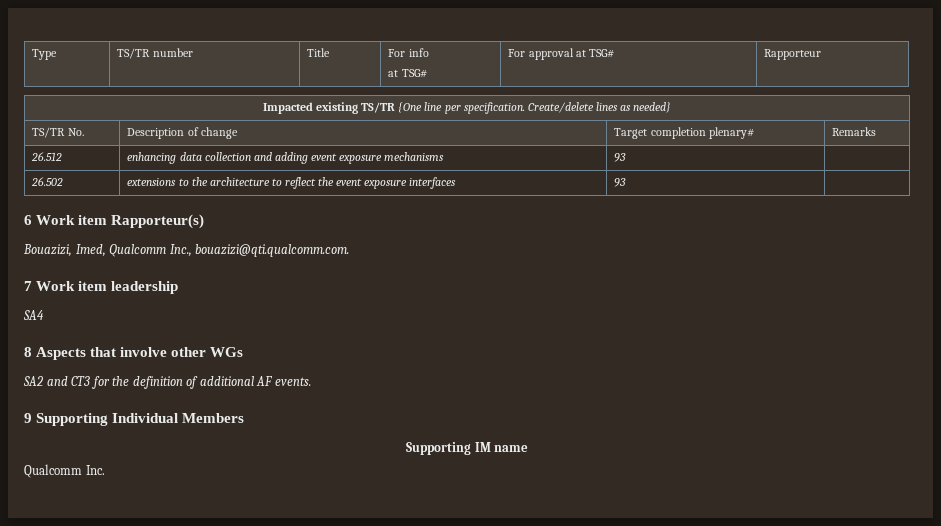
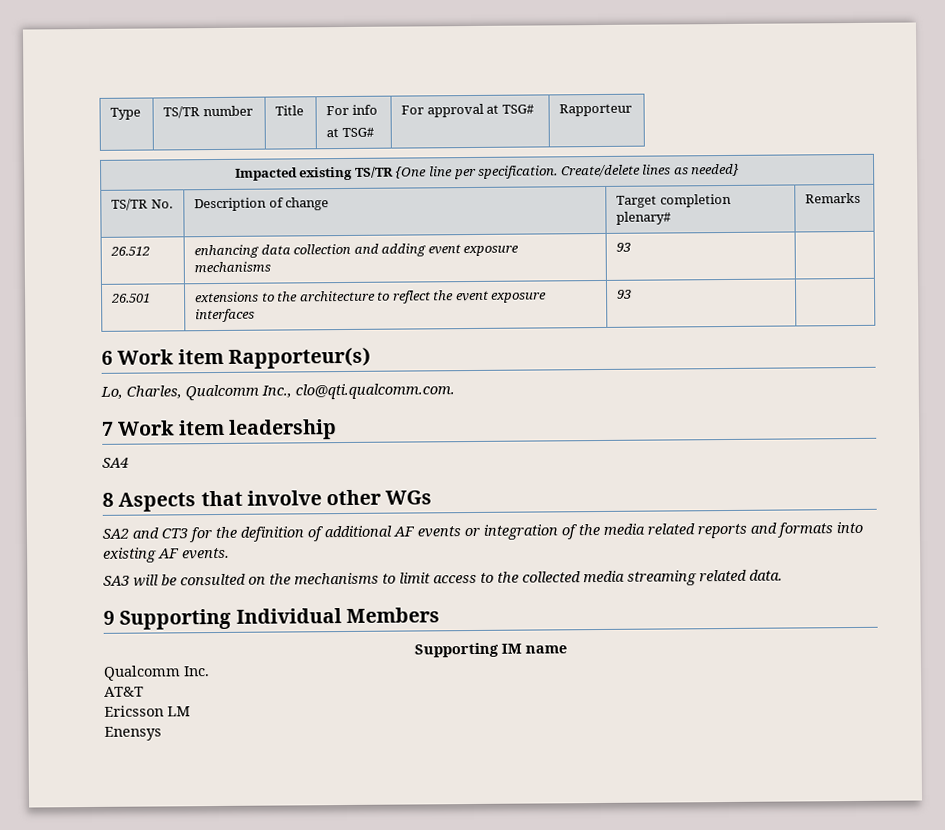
[31,177,64,186] 26.502 -> [111,293,152,303] 26.501
[23,244,106,257] Bouazizi, Imed, -> [100,385,182,399] Lo, Charles,
[195,244,350,257] bouazizi@qti.qualcomm.com. -> [295,383,455,400] clo@qti.qualcomm.com.
[274,377,311,386] events. -> [417,521,863,540] [103,547,230,563] [103,569,783,587] events or integration of the media related reports and formats into existing AF events. // SA3 will be consulted on the mechanisms to limit access to the collected media streaming related data.
(105, 470) none -> [104,686,144,697] [104,705,191,717] [104,726,162,741] // AT&T // Ericsson LM // Enensys

